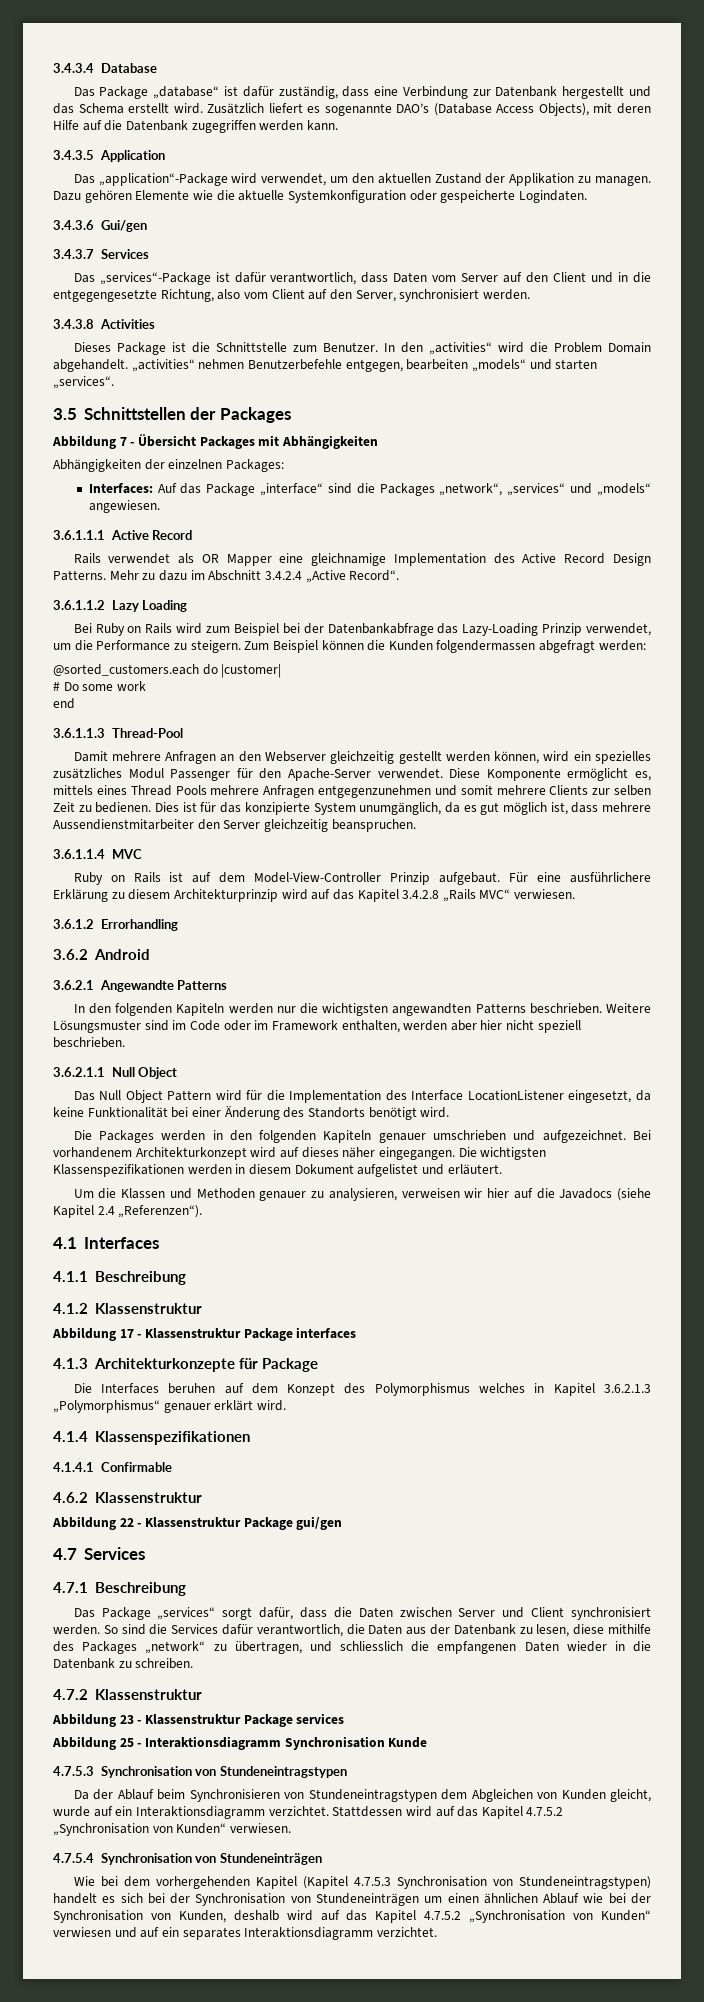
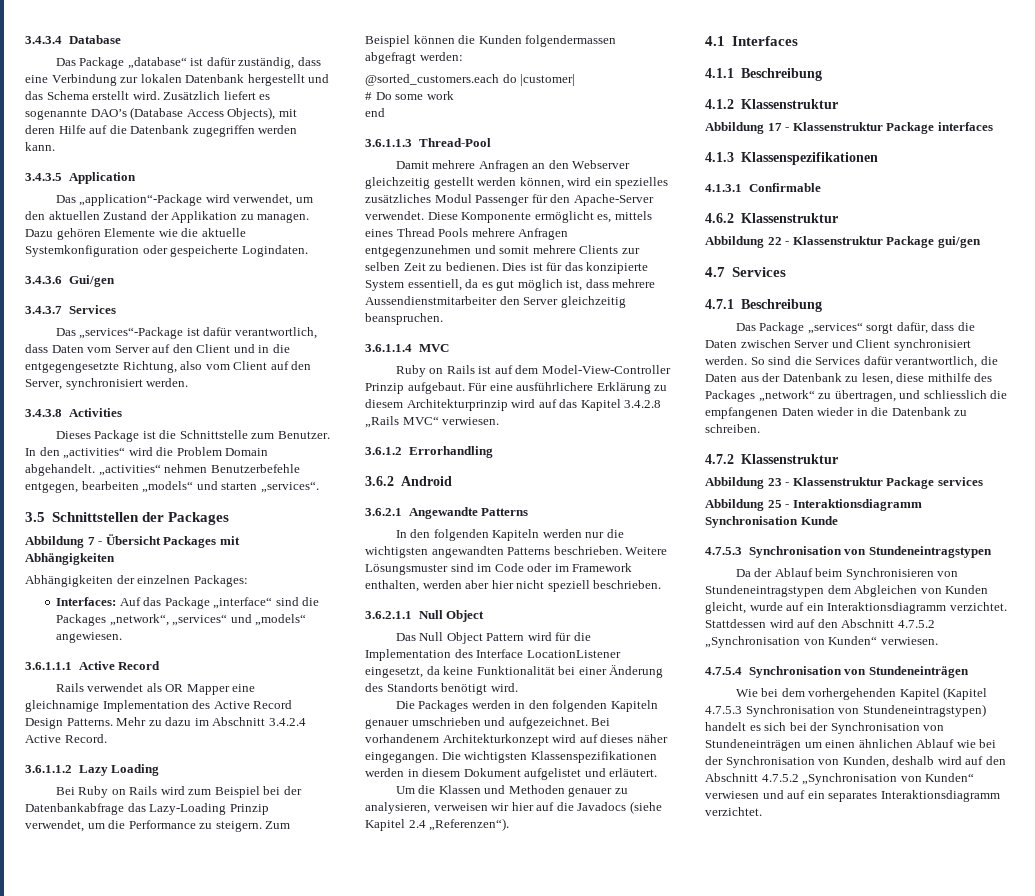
(491, 92) none -> [140,74,182,83] lokalen
[305,570,400,583] „Active Record“. -> [25,734,107,743] Active Record.
[359,802,442,815] unumgänglich, -> [407,279,462,291] essentiell,
[93,1358,318,1372] [73,1383,651,1396] [53,1400,286,1413] [53,1431,88,1442] Architekturkonzepte für Package // Die Interfaces beruhen auf dem Konzept des Polymorphismus welches in Kapitel 3.6.2.1.3 „Polymorphismus“ genauer erklärt wird. // 4.1.4 -> (734, 157) none
[53,1462,94,1472] 4.1.4.1 -> [705,184,742,192] 4.1.3.1
[457,1806,523,1819] das Kapitel -> [817,619,895,628] den Abschnitt
[346,1910,417,1923] das Kapitel -> [985,756,1006,765] [705,773,758,782] den Abschnitt

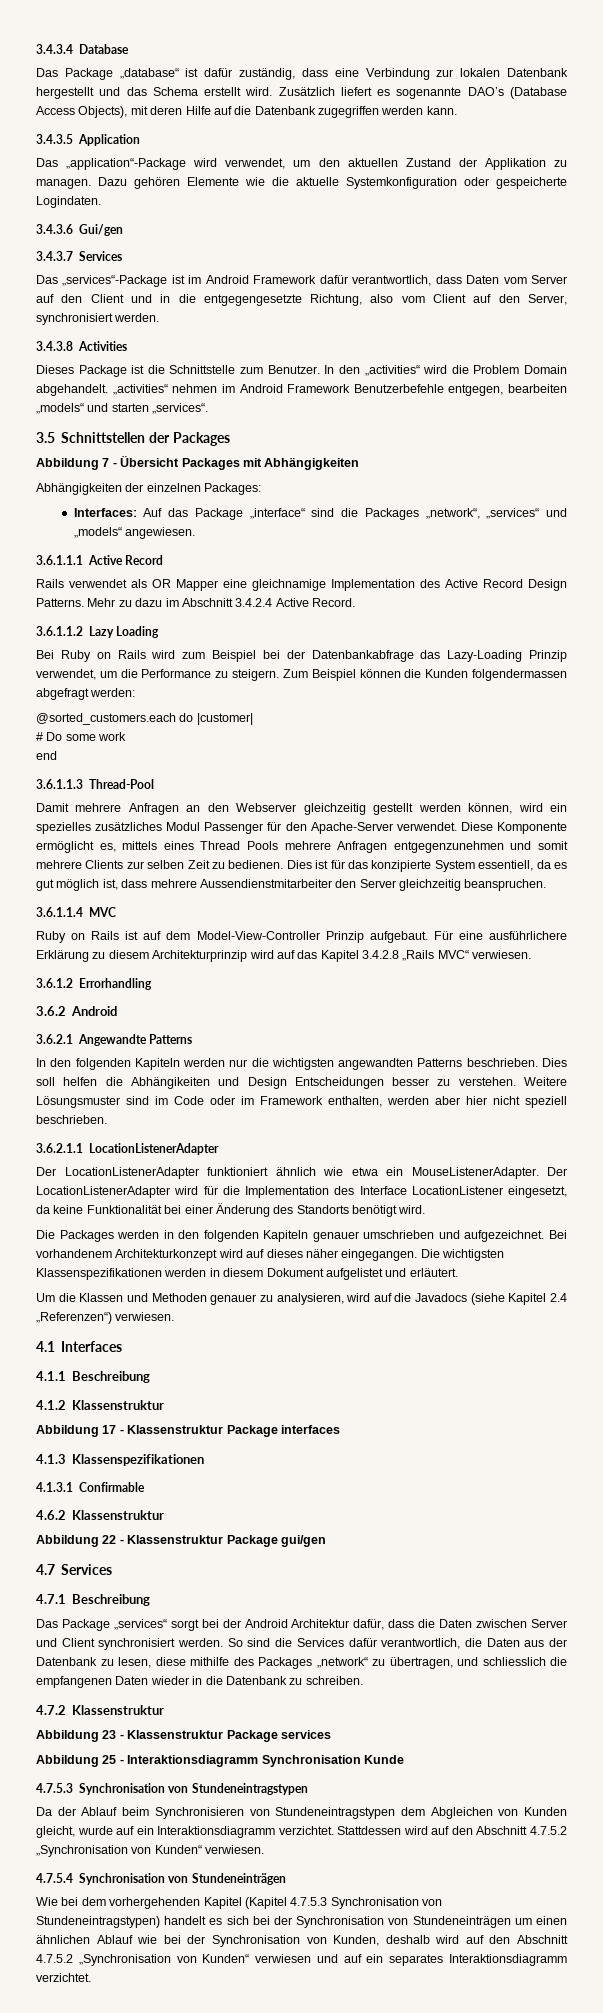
(200, 332) none -> [188,275,317,284] im Android Framework
(208, 468) none -> [221,384,351,393] im Android Framework
(622, 550) none -> [542,1058,567,1067] [36,1077,516,1089] Dies soll helfen die Abhängikeiten und Design Entscheidungen besser zu verstehen.
[418,610,485,622] [395,632,525,644] Null Object // Das Null Object Pattern -> [89,1143,220,1155] [36,1167,567,1179] [36,1186,170,1198] LocationListenerAdapter // Der LocationListenerAdapter funktioniert ähnlich wie etwa ein MouseListenerAdapter. Der LocationListenerAdapter
[433,802,534,811] verweisen wir hier -> [346,1293,371,1302] wird
[429,818,510,831] „Referenzen“). -> [36,1312,175,1324] „Referenzen“) verwiesen.
(894, 328) none -> [201,1619,350,1628] bei der Android Architektur

